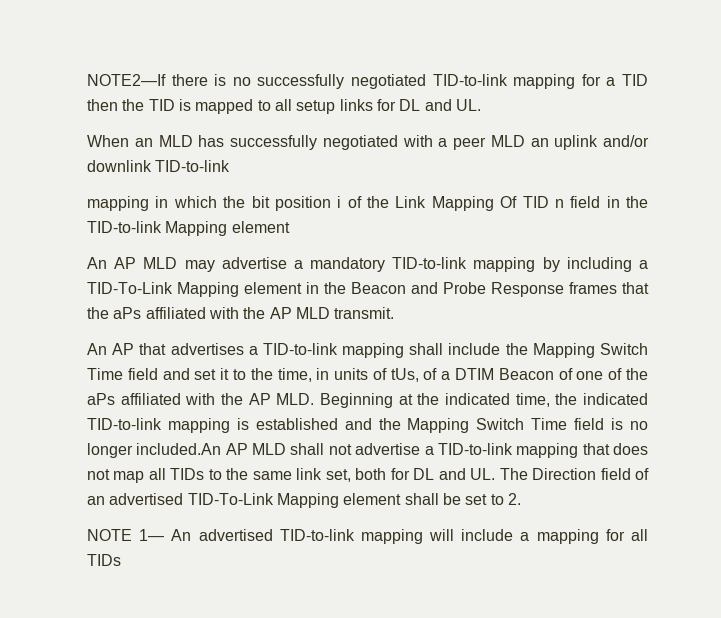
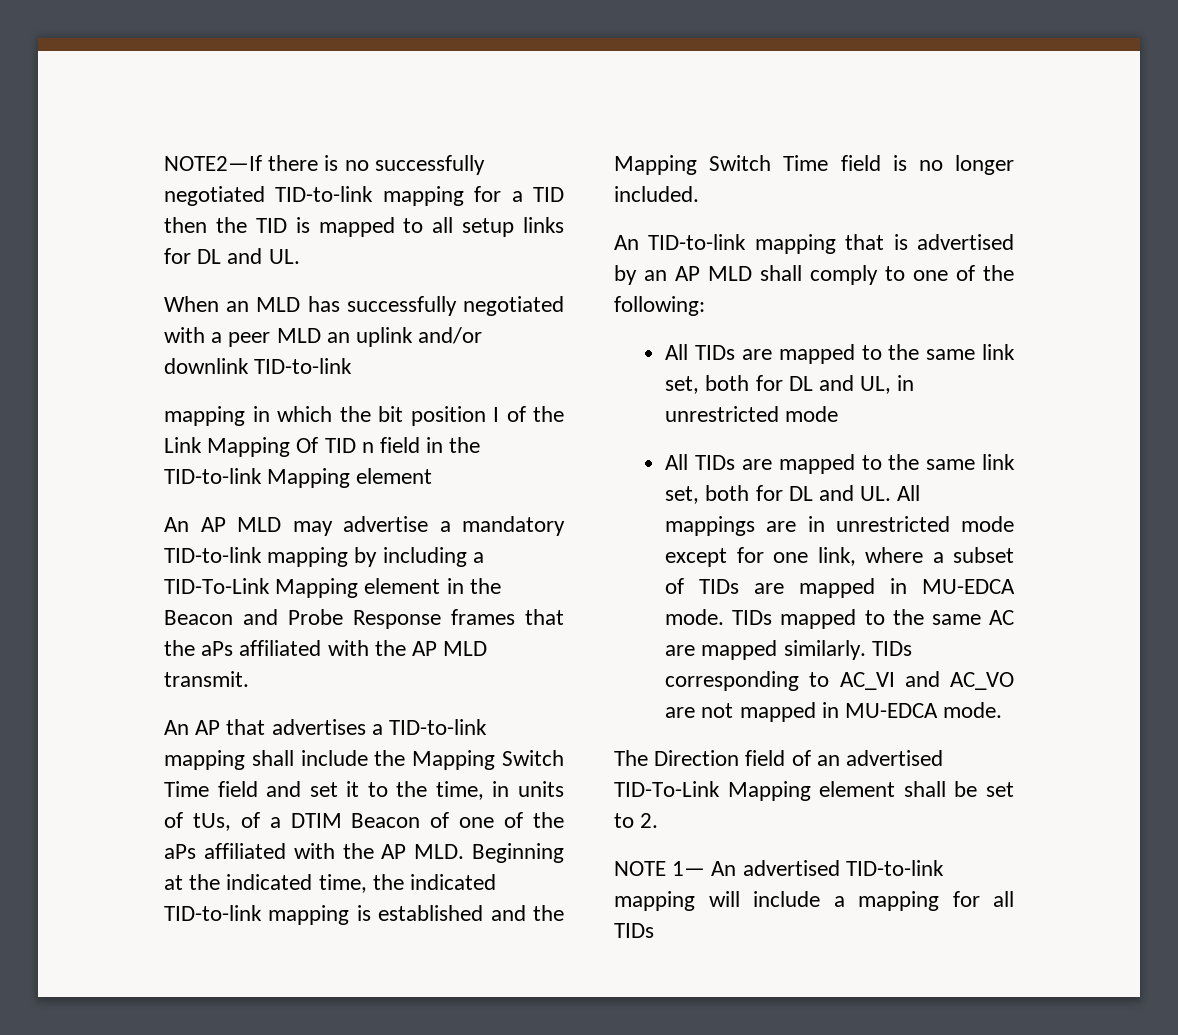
[337,196,342,208] i -> [493,407,499,422] I
[136,443,649,458] [87,468,205,483] included.An AP MLD shall not advertise a TID-to-link mapping that does not map all TIDs -> [614,186,699,202] [614,234,1014,254] [614,265,1014,285] [614,296,705,316] [665,344,1015,364] [665,375,915,394] [665,406,839,422] [665,454,855,474] included. // An TID-to-link mapping that is advertised by an AP MLD shall comply to one of the following: // All TIDs are mapped to the same link set, both for DL and UL, in unrestricted mode // All TIDs are mapped
(496, 474) none -> [897,485,921,501] [665,516,1014,536] [665,547,1014,567] [665,578,1015,598] [665,609,1014,629] [665,640,912,660] [665,671,1014,691] [665,702,1003,722] All mappings are in unrestricted mode except for one link, where a subset of TIDs are mapped in MU-EDCA mode. TIDs mapped to the same AC are mapped similarly. TIDs corresponding to AC_VI and AC_VO are not mapped in MU-EDCA mode. //

